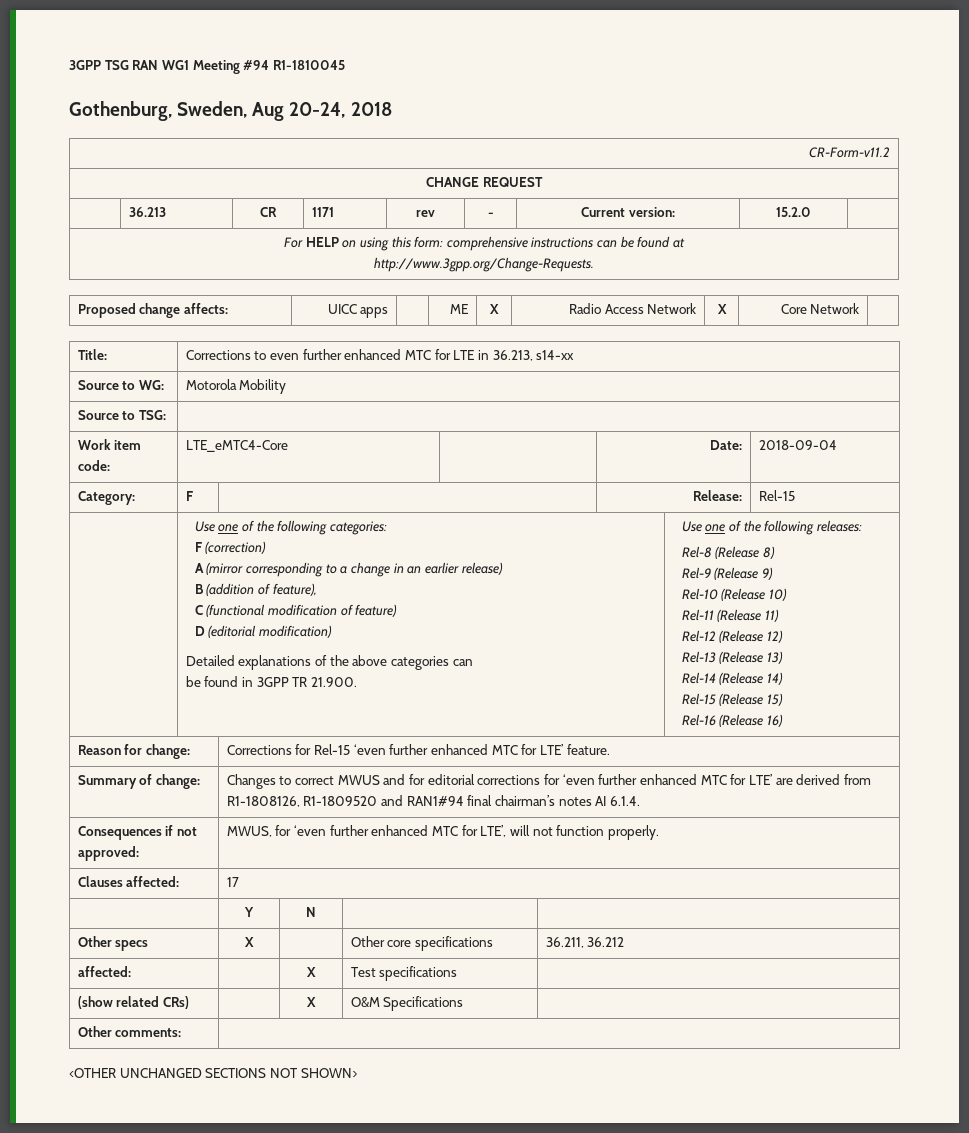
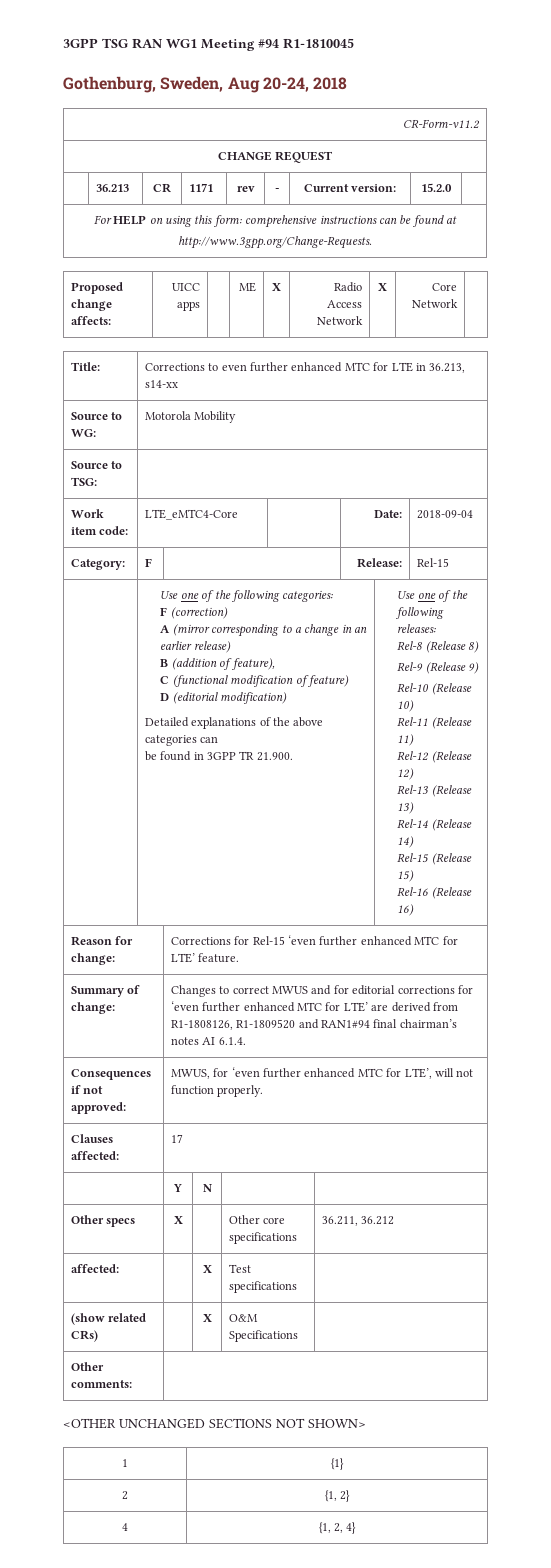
(357, 1073) none -> [122,1459,128,1467] [331,1458,344,1470] [122,1491,128,1500] [324,1490,351,1502] [122,1523,128,1531] [318,1522,357,1534] // 1 | {1} // 2 | {1, 2} // 4 | {1, 2, 4}

